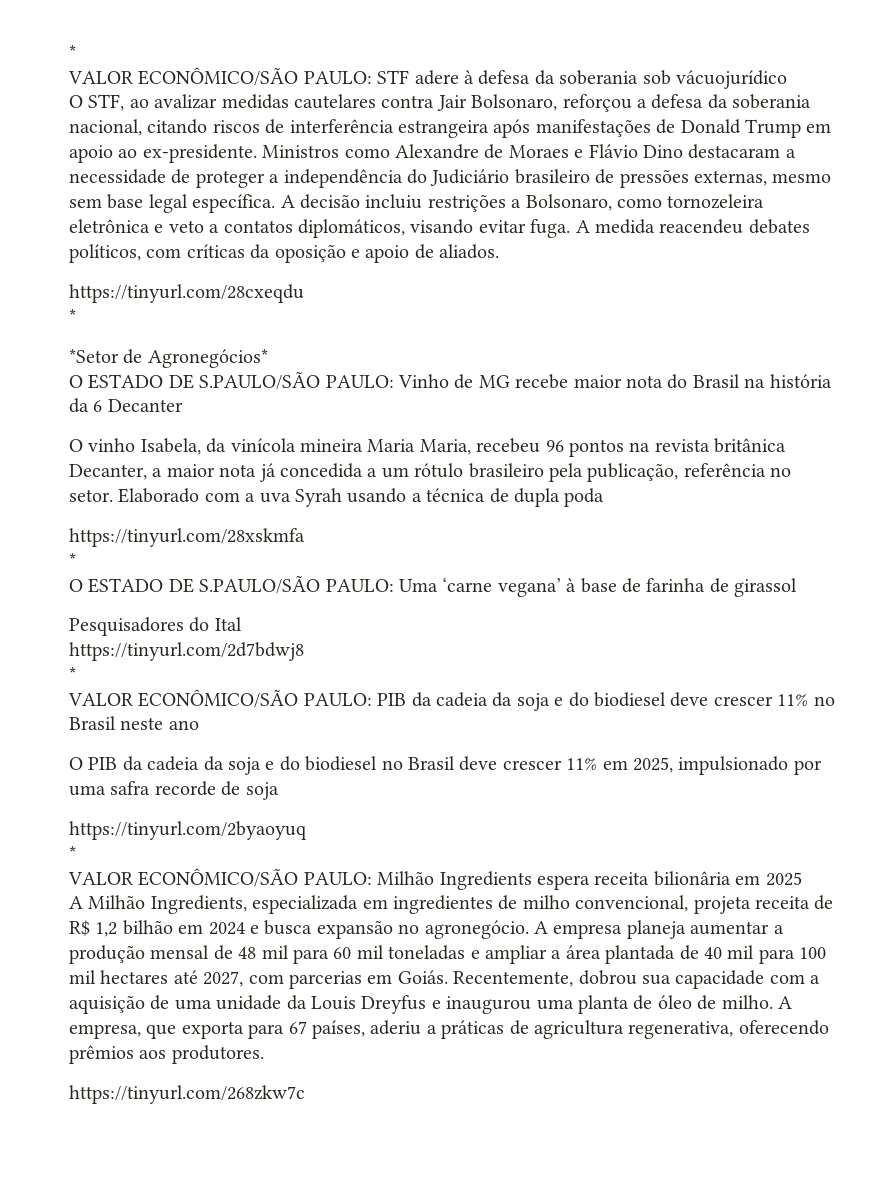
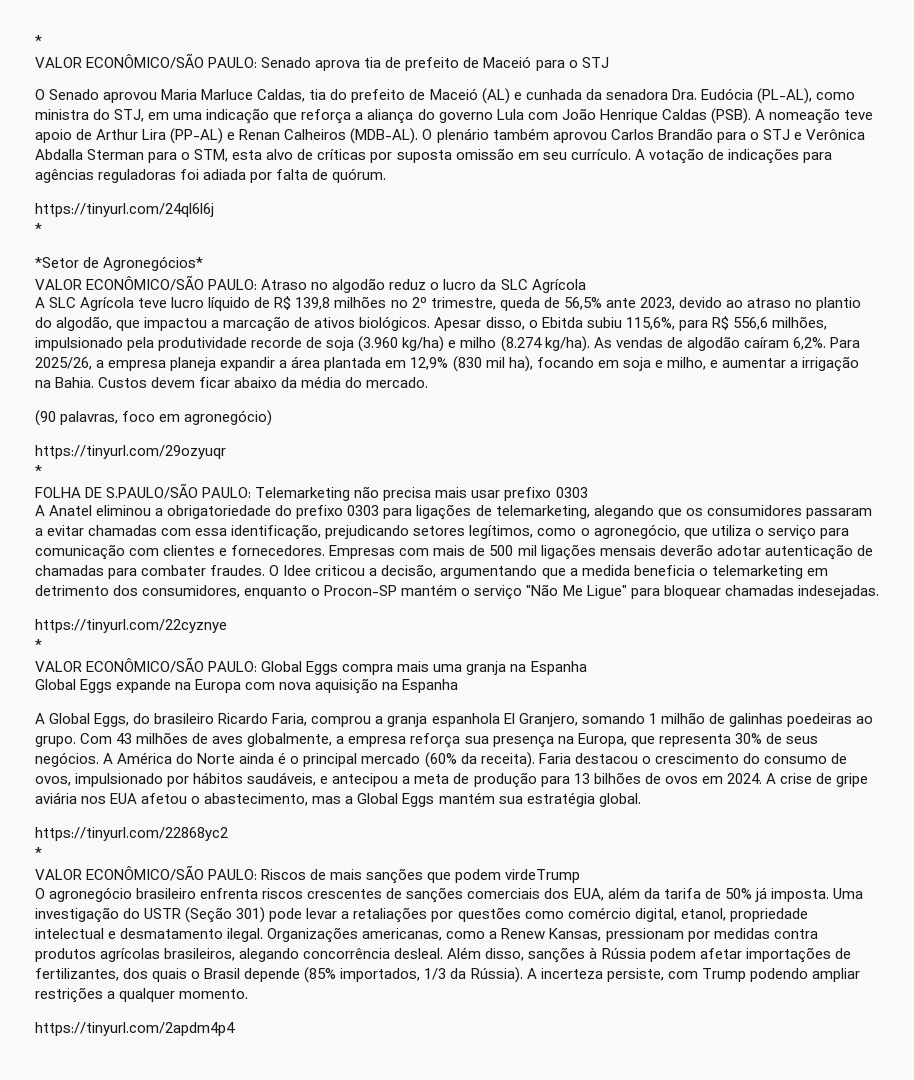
[69,45,76,59] [68,67,787,89] [69,94,812,112] [69,119,832,138] [69,144,796,163] [69,169,832,188] [69,194,765,213] [69,219,810,238] [69,244,500,263] [69,284,304,303] [69,309,76,323] [69,349,268,368] [69,371,832,390] [69,398,183,413] [69,438,787,457] [69,463,792,482] [69,488,605,507] [69,528,305,547] [69,553,76,567] [69,575,798,597] [69,617,242,636] [69,642,304,661] [69,667,76,681] [68,689,835,711] [69,716,199,730] [69,756,822,775] [69,781,279,800] [69,821,307,840] [69,846,76,860] [68,868,802,890] [69,895,834,914] [69,920,784,939] [69,945,827,964] [69,970,821,989] [69,995,792,1014] [69,1020,829,1039] [69,1045,264,1064] [69,1085,305,1104] * // VALOR ECONÔMICO/SÃO PAULO: STF adere à defesa da soberania sob vácuojurídico // O STF, ao avalizar medidas cautelares contra Jair Bolsonaro, reforçou a defesa da soberania nacional, citando riscos de interferência estrangeira após manifestações de Donald Trump em apoio ao ex-presidente. Ministros como Alexandre de Moraes e Flávio Dino destacaram a necessidade de proteger a independência do Judiciário brasileiro de pressões externas, mesmo sem base legal específica. A decisão incluiu restrições a Bolsonaro, como tornozeleira eletrônica e veto a contatos diplomáticos, visando evitar fuga. A medida reacendeu debates políticos, com críticas da oposição e apoio de aliados. // https://tinyurl.com/28cxeqdu // * // *Setor de Agronegócios* // O ESTADO DE S.PAULO/SÃO PAULO: Vinho de MG recebe maior nota do Brasil na história da 6 Decanter // O vinho Isabela, da vinícola mineira Maria Maria, recebeu 96 pontos na revista britânica Decanter, a maior nota já concedida a um rótulo brasileiro pela publicação, referência no setor. Elaborado com a uva Syrah usando a técnica de dupla poda // https://tinyurl.com/28xskmfa // * // O ESTADO DE S.PAULO/SÃO PAULO: Uma ‘carne vegana’ à base de farinha de girassol // Pesquisadores do Ital // https://tinyurl.com/2d7bdwj8 // * // VALOR ECONÔMICO/SÃO PAULO: PIB da cadeia da soja e do biodiesel deve crescer 11% no Brasil neste ano // O PIB da cadeia da soja e do biodiesel no Brasil deve crescer 11% em 2025, impulsionado por uma safra recorde de soja // https://tinyurl.com/2byaoyuq // * // VALOR ECONÔMICO/SÃO PAULO: Milhão Ingredients espera receita bilionâria em 2025 // A Milhão Ingredients, especializada em ingredientes de milho convencional, projeta receita de R$ 1,2 bilhão em 2024 e busca expansão no agronegócio. A empresa planeja aumentar a produção mensal de 48 mil para 60 mil toneladas e ampliar a área plantada de 40 mil para 100 mil hectares até 2027, com parcerias em Goiás. Recentemente, dobrou sua capacidade com a aquisição de uma unidade da Louis Dreyfus e inaugurou uma planta de óleo de milho. A empresa, que exporta para 67 países, aderiu a práticas de agricultura regenerativa, oferecendo prêmios aos produtores. // https://tinyurl.com/268zkw7c -> [35,35,42,46] [35,53,609,71] [35,88,855,104] [35,108,873,124] [35,128,865,144] [35,148,832,164] [35,168,387,183] [35,203,214,217] [35,223,42,234] [35,256,204,271] [35,275,586,293] [35,296,862,311] [35,316,827,332] [35,336,860,352] [35,356,860,372] [35,376,429,388] [35,410,273,426] [35,445,226,459] [35,465,42,476] [35,483,588,501] [35,504,872,520] [35,524,849,540] [35,544,873,560] [35,564,828,579] [35,584,879,600] [35,619,227,633] [35,639,42,650] [35,657,587,675] [35,678,459,694] [35,712,873,727] [35,732,818,748] [35,752,847,768] [35,772,869,788] [35,792,641,807] [35,827,228,841] [35,847,42,858] [35,865,581,884] [35,887,863,903] [35,907,808,923] [35,927,818,943] [35,947,851,963] [35,967,860,983] [35,987,249,1003] [35,1022,235,1036] * // VALOR ECONÔMICO/SÃO PAULO: Senado aprova tia de prefeito de Maceió para o STJ // O Senado aprovou Maria Marluce Caldas, tia do prefeito de Maceió (AL) e cunhada da senadora Dra. Eudócia (PL-AL), como ministra do STJ, em uma indicação que reforça a aliança do governo Lula com João Henrique Caldas (PSB). A nomeação teve apoio de Arthur Lira (PP-AL) e Renan Calheiros (MDB-AL). O plenário também aprovou Carlos Brandão para o STJ e Verônica Abdalla Sterman para o STM, esta alvo de críticas por suposta omissão em seu currículo. A votação de indicações para agências reguladoras foi adiada por falta de quórum. // https://tinyurl.com/24ql6l6j // * // *Setor de Agronegócios* // VALOR ECONÔMICO/SÃO PAULO: Atraso no algodão reduz o lucro da SLC Agrícola // A SLC Agrícola teve lucro líquido de R$ 139,8 milhões no 2º trimestre, queda de 56,5% ante 2023, devido ao atraso no plantio do algodão, que impactou a marcação de ativos biológicos. Apesar disso, o Ebitda subiu 115,6%, para R$ 556,6 milhões, impulsionado pela produtividade recorde de soja (3.960 kg/ha) e milho (8.274 kg/ha). As vendas de algodão caíram 6,2%. Para 2025/26, a empresa planeja expandir a área plantada em 12,9% (830 mil ha), focando em soja e milho, e aumentar a irrigação na Bahia. Custos devem ficar abaixo da média do mercado. // (90 palavras, foco em agronegócio) // https://tinyurl.com/29ozyuqr // * // FOLHA DE S.PAULO/SÃO PAULO: Telemarketing não precisa mais usar prefixo 0303 // A Anatel eliminou a obrigatoriedade do prefixo 0303 para ligações de telemarketing, alegando que os consumidores passaram a evitar chamadas com essa identificação, prejudicando setores legítimos, como o agronegócio, que utiliza o serviço para comunicação com clientes e fornecedores. Empresas com mais de 500 mil ligações mensais deverão adotar autenticação de chamadas para combater fraudes. O Idee criticou a decisão, argumentando que a medida beneficia o telemarketing em detrimento dos consumidores, enquanto o Procon-SP mantém o serviço "Não Me Ligue" para bloquear chamadas indesejadas. // https://tinyurl.com/22cyznye // * // VALOR ECONÔMICO/SÃO PAULO: Global Eggs compra mais uma granja na Espanha // Global Eggs expande na Europa com nova aquisição na Espanha // A Global Eggs, do brasileiro Ricardo Faria, comprou a granja espanhola El Granjero, somando 1 milhão de galinhas poedeiras ao grupo. Com 43 milhões de aves globalmente, a empresa reforça sua presença na Europa, que representa 30% de seus negócios. A América do Norte ainda é o principal mercado (60% da receita). Faria destacou o crescimento do consumo de ovos, impulsionado por hábitos saudáveis, e antecipou a meta de produção para 13 bilhões de ovos em 2024. A crise de gripe aviária nos EUA afetou o abastecimento, mas a Global Eggs mantém sua estratégia global. // https://tinyurl.com/22868yc2 // * // VALOR ECONÔMICO/SÃO PAULO: Riscos de mais sanções que podem virdeTrump // O agronegócio brasileiro enfrenta riscos crescentes de sanções comerciais dos EUA, além da tarifa de 50% já imposta. Uma investigação do USTR (Seção 301) pode levar a retaliações por questões como comércio digital, etanol, propriedade intelectual e desmatamento ilegal. Organizações americanas, como a Renew Kansas, pressionam por medidas contra produtos agrícolas brasileiros, alegando concorrência desleal. Além disso, sanções à Rússia podem afetar importações de fertilizantes, dos quais o Brasil depende (85% importados, 1/3 da Rússia). A incerteza persiste, com Trump podendo ampliar restrições a qualquer momento. // https://tinyurl.com/2apdm4p4

